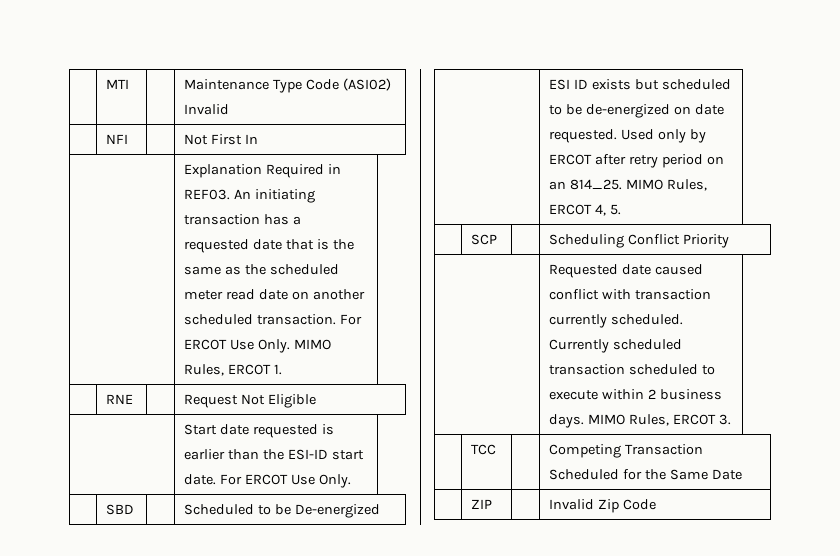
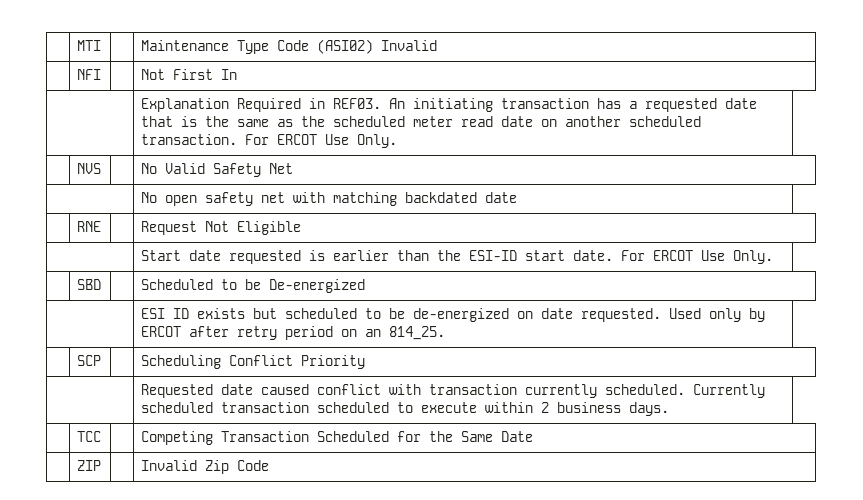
[294,339,332,350] [184,364,283,376] MIMO Rules, ERCOT 1. -> [77,163,102,174] [141,163,294,177] [141,192,518,206] // | NVS | | No Valid Safety Net // | No open safety net with matching backdated date
[626,179,708,191] [549,204,622,216] MIMO Rules, ERCOT 4, 5. -> (446, 333) none
[588,414,732,426] MIMO Rules, ERCOT 3. -> (670, 409) none

